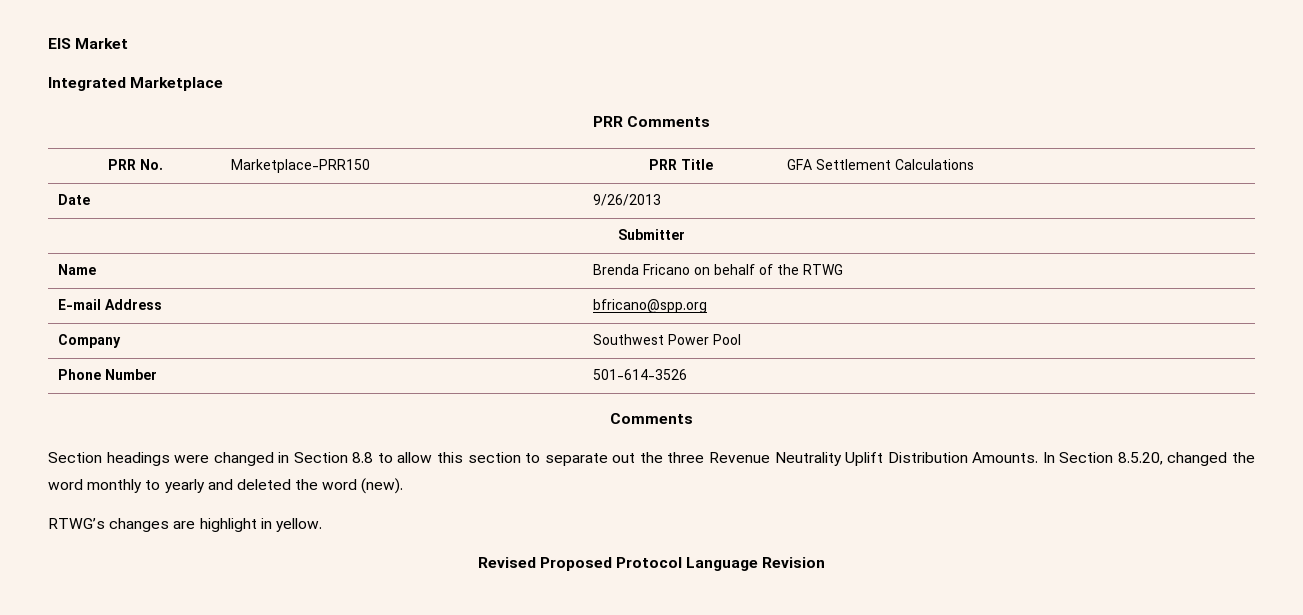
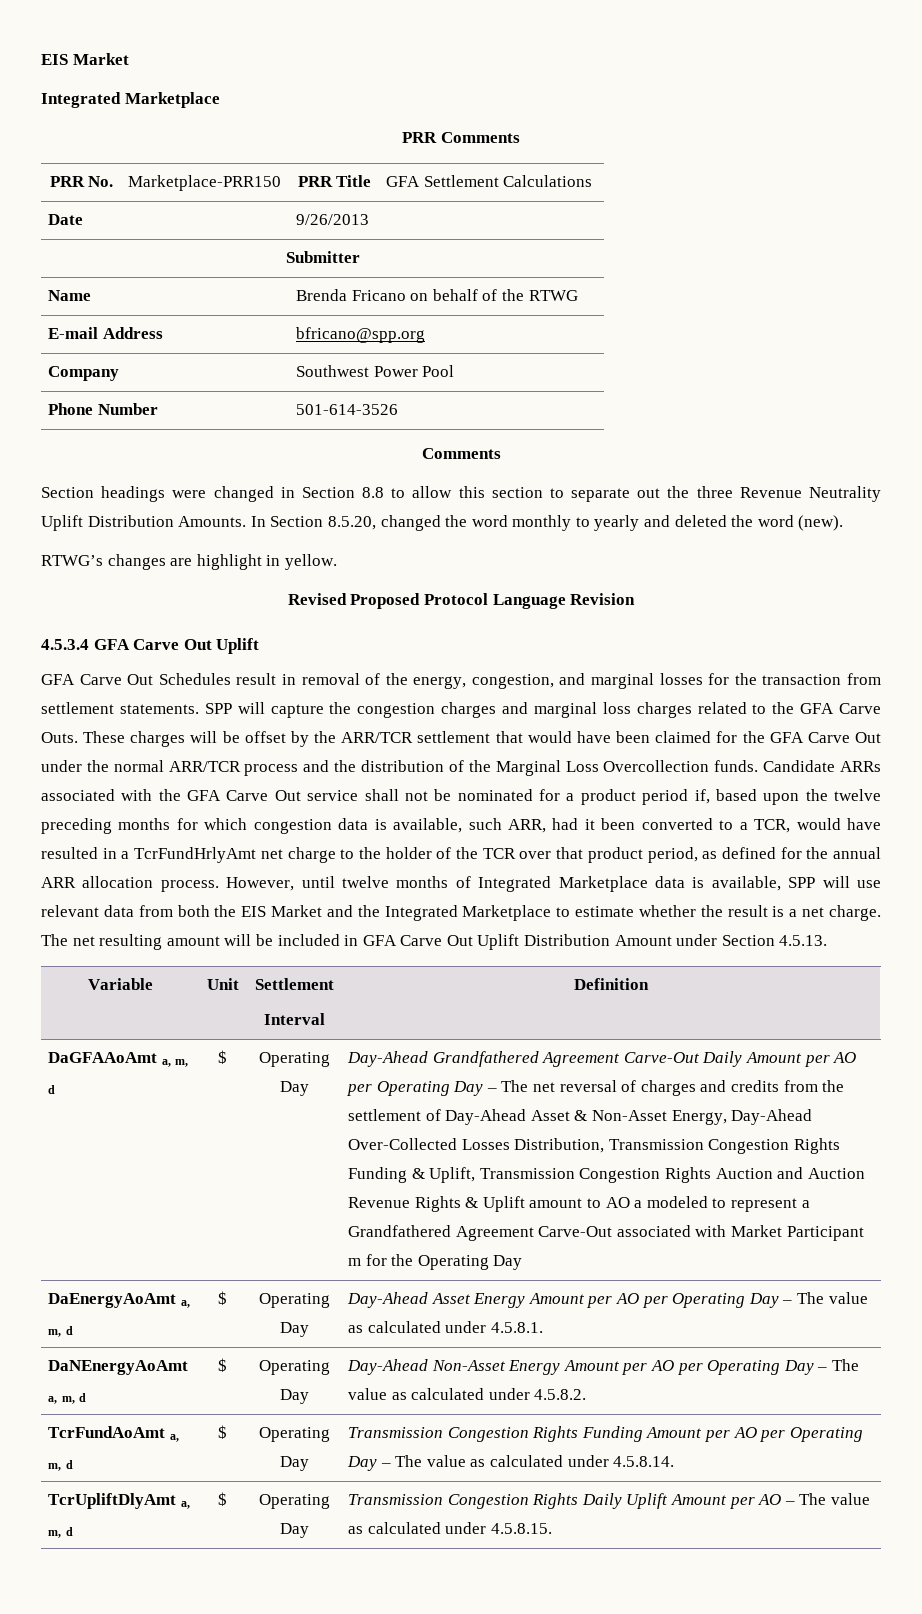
(826, 562) none -> [41,638,260,654] [41,673,882,689] [41,702,881,718] [41,731,881,747] [41,760,882,776] [41,789,881,805] [41,818,882,834] [41,847,882,863] [41,876,881,892] [41,905,882,921] [41,934,828,950] [87,978,153,990] [206,978,239,990] [254,978,334,990] [263,1013,325,1025] [574,978,649,990] [48,1052,189,1067] [48,1085,56,1094] [218,1050,227,1064] [258,1052,330,1067] [279,1081,309,1096] [347,1051,857,1067] [347,1080,845,1096] [348,1109,813,1125] [348,1138,840,1154] [348,1167,865,1183] [348,1196,810,1212] [348,1225,864,1241] [348,1254,523,1270] [48,1293,190,1308] [48,1326,73,1337] [218,1291,227,1305] [258,1293,330,1308] [279,1322,309,1337] [347,1292,868,1308] [348,1321,543,1333] [48,1360,189,1375] [48,1393,87,1404] [218,1358,227,1372] [258,1360,330,1375] [279,1389,309,1404] [347,1359,859,1375] [348,1388,587,1400] [48,1426,179,1442] [48,1460,73,1471] [218,1425,227,1439] [258,1427,330,1442] [279,1456,309,1471] [348,1426,863,1442] [347,1455,675,1471] [48,1493,190,1509] [48,1527,73,1538] [218,1492,227,1506] [258,1494,330,1509] [279,1523,309,1538] [348,1493,870,1509] [348,1522,552,1534] // 4.5.3.4 GFA Carve Out Uplift // GFA Carve Out Schedules result in removal of the energy, congestion, and marginal losses for the transaction from settlement statements. SPP will capture the congestion charges and marginal loss charges related to the GFA Carve Outs. These charges will be offset by the ARR/TCR settlement that would have been claimed for the GFA Carve Out under the normal ARR/TCR process and the distribution of the Marginal Loss Overcollection funds. Candidate ARRs associated with the GFA Carve Out service shall not be nominated for a product period if, based upon the twelve preceding months for which congestion data is available, such ARR, had it been converted to a TCR, would have resulted in a TcrFundHrlyAmt net charge to the holder of the TCR over that product period, as defined for the annual ARR allocation process. However, until twelve months of Integrated Marketplace data is available, SPP will use relevant data from both the EIS Market and the Integrated Marketplace to estimate whether the result is a net charge. The net resulting amount will be included in GFA Carve Out Uplift Distribution Amount under Section 4.5.13. // Variable | Unit | Settlement // Interval | Definition // DaGFAAoAmt a, m, d | $ | Operating Day | Day-Ahead Grandfathered Agreement Carve-Out Daily Amount per AO per Operating Day – The net reversal of charges and credits from the settlement of Day-Ahead Asset & Non-Asset Energy, Day-Ahead Over-Collected Losses Distribution, Transmission Congestion Rights Funding & Uplift, Transmission Congestion Rights Auction and Auction Revenue Rights & Uplift amount to AO a modeled to represent a Grandfathered Agreement Carve-Out associated with Market Participant m for the Operating Day // DaEnergyAoAmt a, m, d | $ | Operating Day | Day-Ahead Asset Energy Amount per AO per Operating Day – The value as calculated under 4.5.8.1. // DaNEnergyAoAmt a, m, d | $ | Operating Day | Day-Ahead Non-Asset Energy Amount per AO per Operating Day – The value as calculated under 4.5.8.2. // TcrFundAoAmt a, m, d | $ | Operating Day | Transmission Congestion Rights Funding Amount per AO per Operating Day – The value as calculated under 4.5.8.14. // TcrUpliftDlyAmt a, m, d | $ | Operating Day | Transmission Congestion Rights Daily Uplift Amount per AO – The value as calculated under 4.5.8.15.

